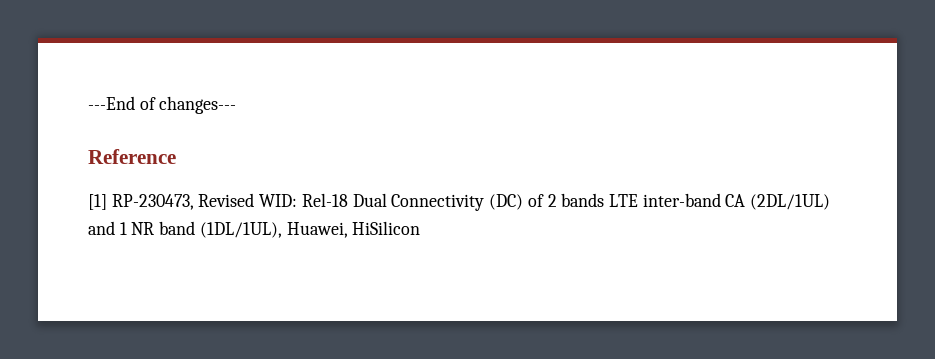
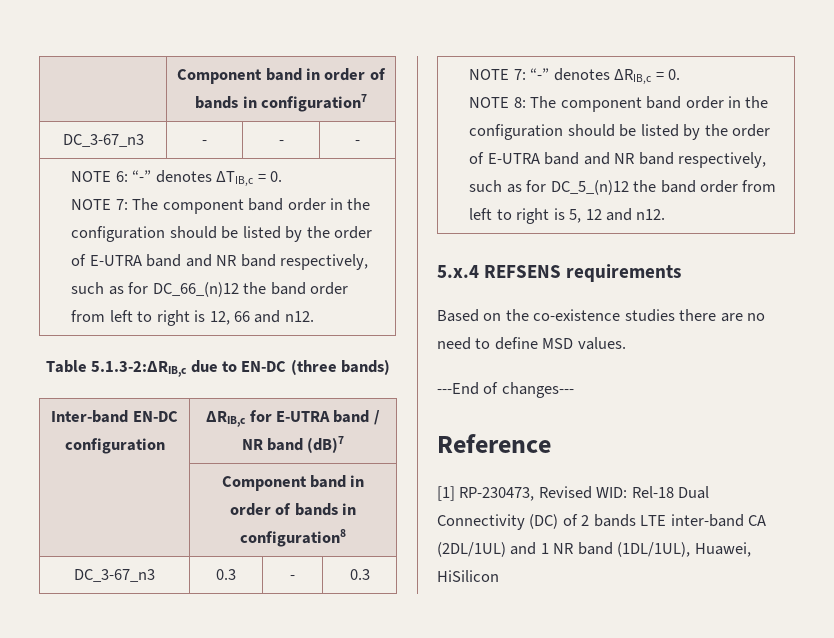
(88, 103) none -> [177,68,386,84] [195,94,367,112] [62,134,144,147] [202,140,207,145] [278,140,284,145] [355,140,360,145] [71,170,282,186] [71,198,371,214] [71,226,372,242] [71,254,368,270] [71,282,348,297] [71,310,314,326] [45,359,391,377] [51,410,178,423] [64,438,165,454] [206,410,380,427] [241,436,345,453] [221,475,365,491] [229,503,357,516] [240,529,346,547] [74,569,155,582] [216,569,236,580] [290,575,295,580] [349,569,370,580] [469,68,680,84] [469,96,769,112] [469,124,770,140] [469,152,766,168] [469,180,777,195] [469,208,666,224] [437,264,682,282] [437,309,766,322] [437,337,626,350] | Component band in order of bands in configuration7 // DC_3-67_n3 | - | - | - // NOTE 6: “-” denotes ΔTIB,c = 0. // NOTE 7: The component band order in the configuration should be listed by the order of E-UTRA band and NR band respectively, such as for DC_66_(n)12 the band order from left to right is 12, 66 and n12. // Table 5.1.3-2:ΔRIB,c due to EN-DC (three bands) // Inter-band EN-DC configuration | ΔRIB,c for E-UTRA band / NR band (dB)7 // | Component band in order of bands in configuration8 // DC_3-67_n3 | 0.3 | - | 0.3 // NOTE 7: “-” denotes ΔRIB,c = 0. // NOTE 8: The component band order in the configuration should be listed by the order of E-UTRA band and NR band respectively, such as for DC_5_(n)12 the band order from left to right is 5, 12 and n12. // 5.x.4 REFSENS requirements // Based on the co-existence studies there are no need to define MSD values. //

